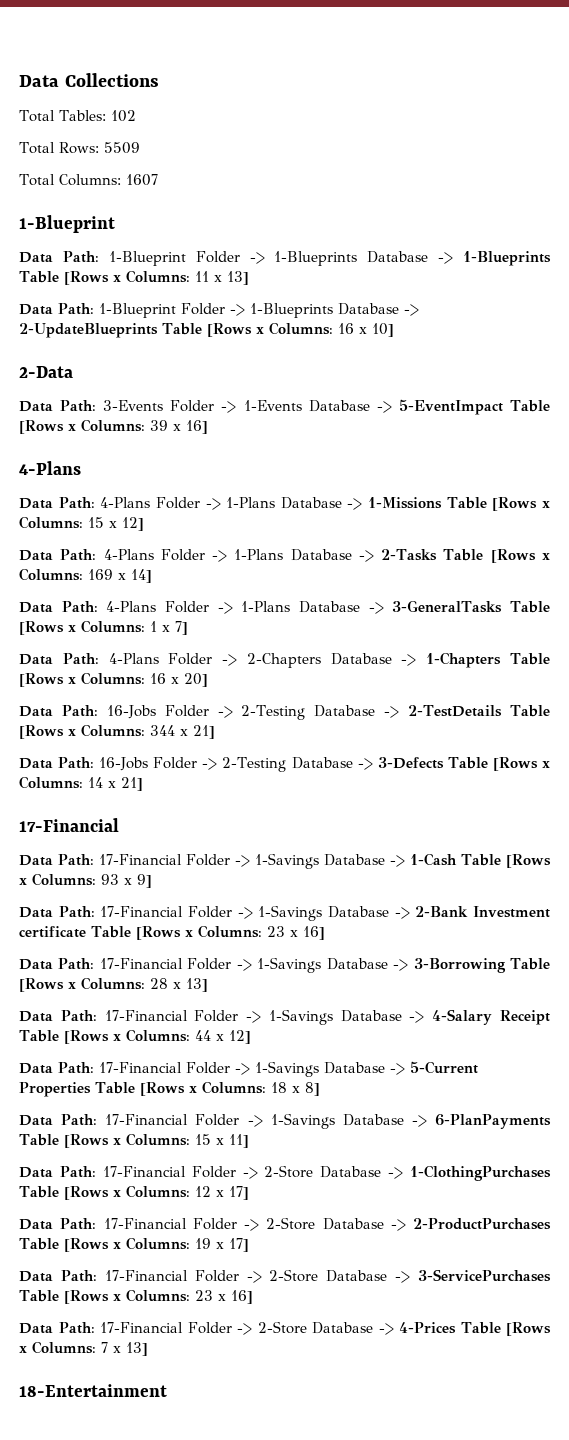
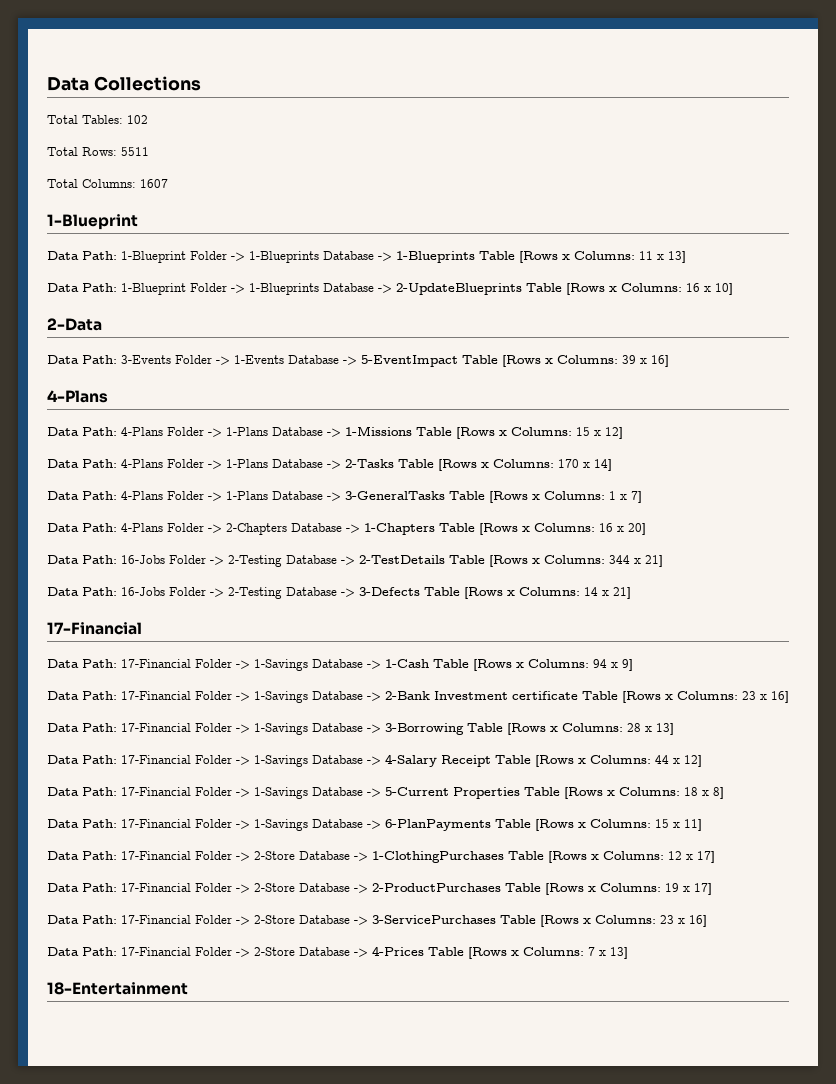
[103,142,140,154] 5509 -> [121,147,149,156] 5511
[88,569,113,580] 169 -> [558,459,579,468] 170
[101,874,119,885] 93 -> [593,659,607,668] 94

